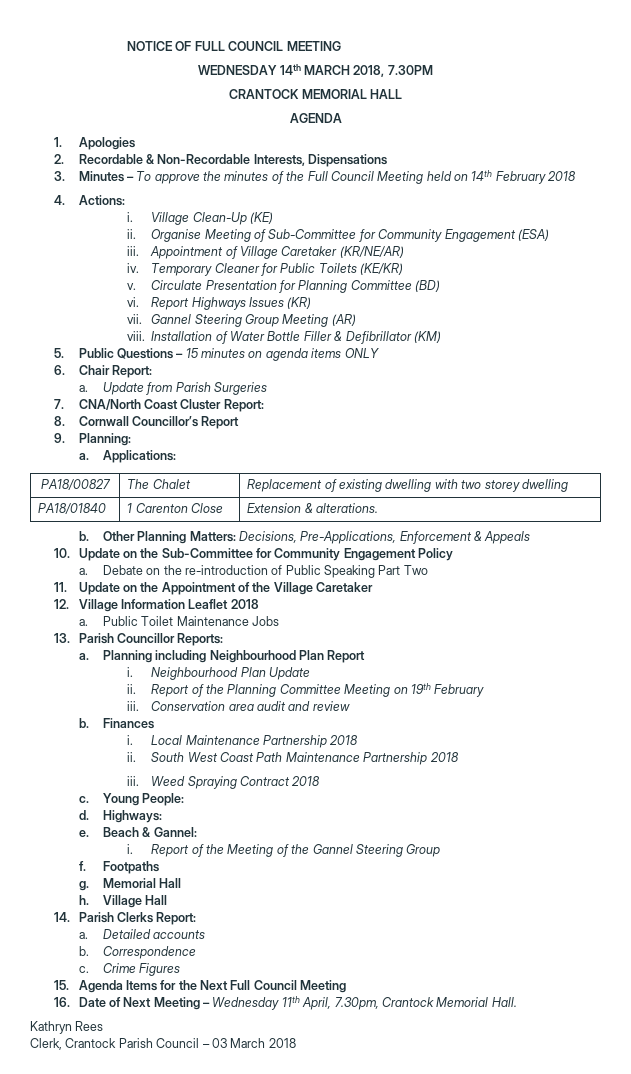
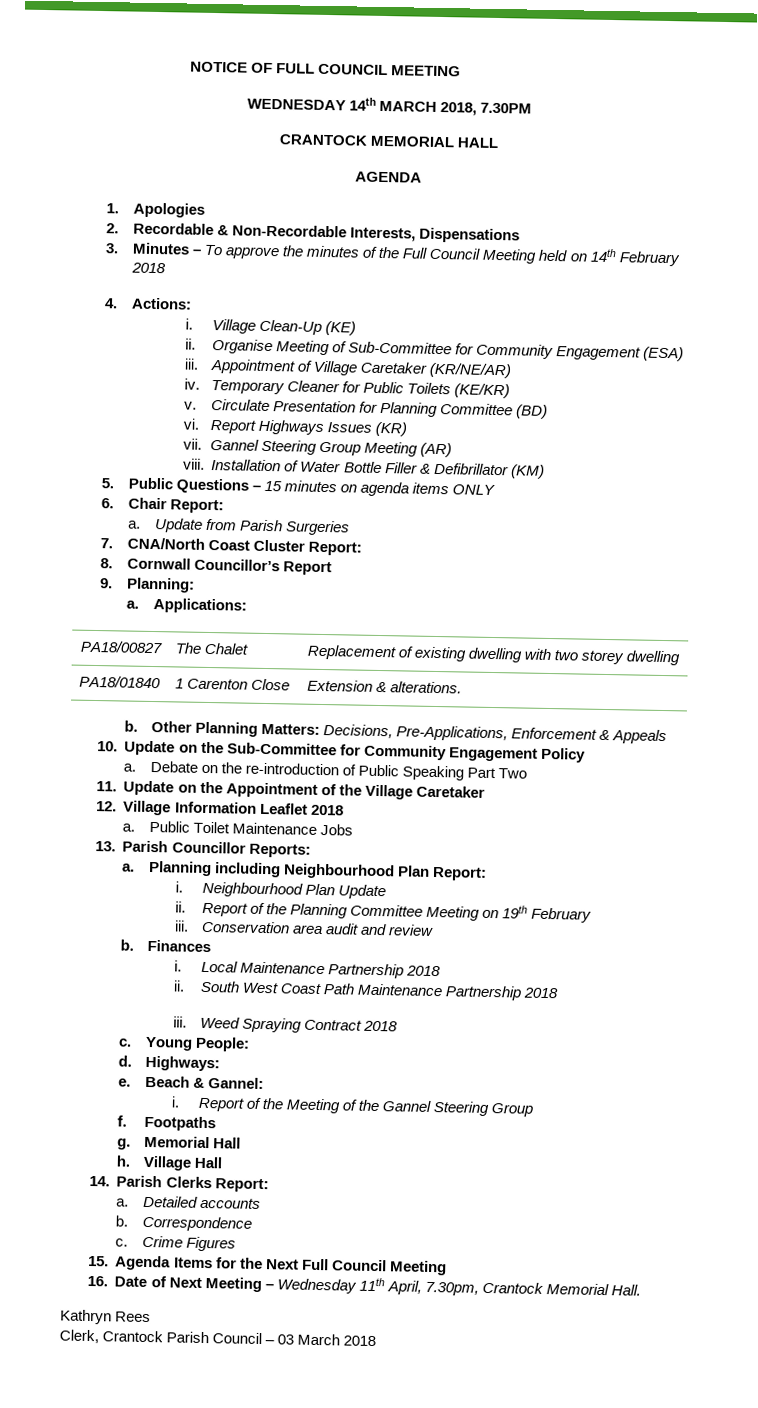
[327,650,366,663] Report -> [432,866,488,881] Report:

